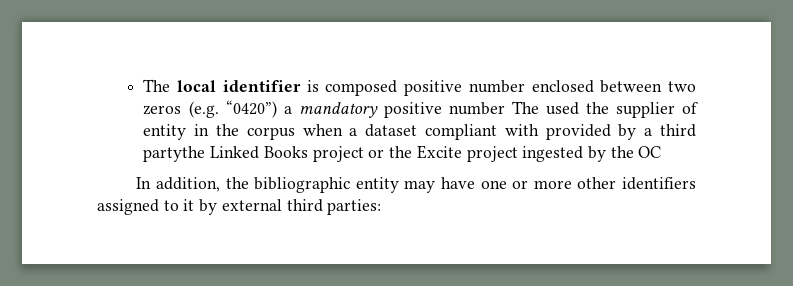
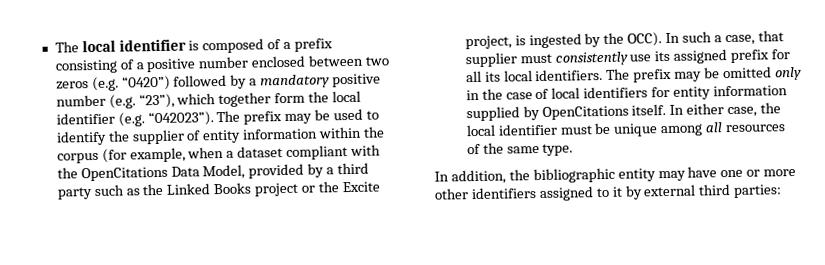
(398, 88) none -> [267,38,334,52] [54,59,144,74] of a prefix consisting of a
(277, 109) none -> [173,74,248,89] followed by
[511,101,698,118] [143,124,295,140] The used the supplier of entity in the corpus -> [108,90,362,109] [55,108,380,127] [55,126,386,146] [56,147,186,164] (e.g. “23”), which together form the local identifier (e.g. “042023”). The prefix may be used to identify the supplier of entity information within the corpus (for example,
[545,124,696,140] [143,146,206,162] provided by a third partythe -> [56,162,370,182] [56,183,164,200] the OpenCitations Data Model, provided by a third party such as the
[466,146,518,162] project -> [464,35,526,50] project, is
[638,146,662,158] OC -> [627,30,784,47] [464,49,791,68] [465,66,802,83] [465,85,789,101] [465,102,782,122] [465,122,787,137] [466,142,574,156] OCC). In such a case, that supplier must consistently use its assigned prefix for all its local identifiers. The prefix may be omitted only in the case of local identifiers for entity information supplied by OpenCitations itself. In either case, the local identifier must be unique among all resources of the same type.

